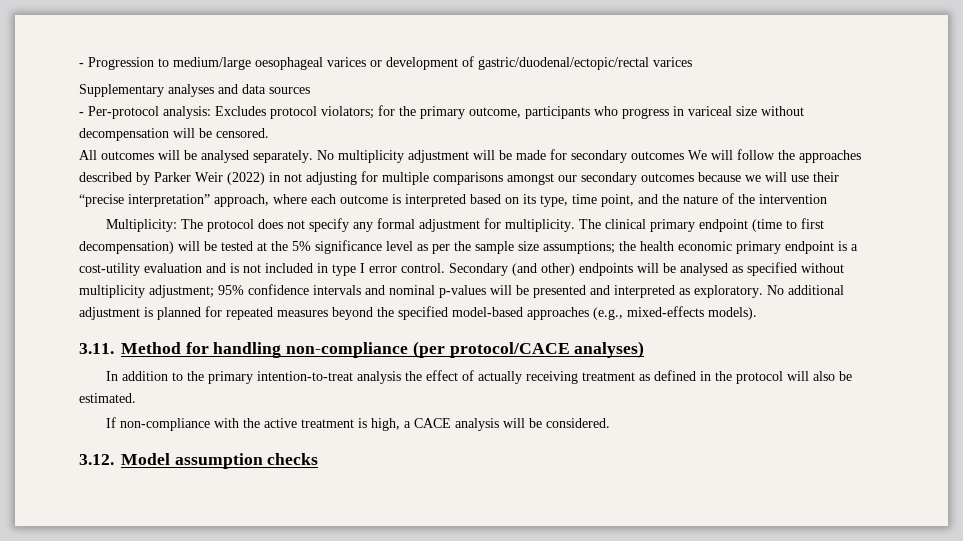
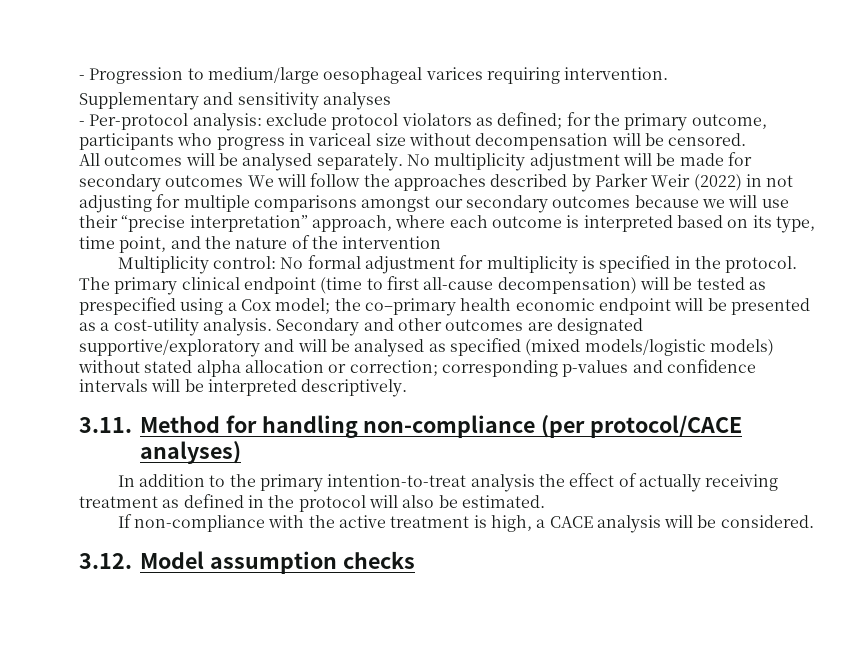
[370,56,692,70] or development of gastric/duodenal/ectopic/rectal varices -> [486,67,669,84] requiring intervention.
(164, 90) none -> [203,92,319,110] and sensitivity
[218,84,310,94] and data sources -> (391, 101) none
[215,106,374,119] Excludes protocol violators; -> [265,112,563,130] exclude protocol violators as defined;
[105,218,695,232] Multiplicity: The protocol does not specify any formal adjustment for multiplicity. The clinical primary -> [117,255,798,274] [79,277,240,295] Multiplicity control: No formal adjustment for multiplicity is specified in the protocol. The primary clinical
(824, 223) none -> [423,277,494,290] all-cause
[257,240,858,254] [79,263,633,276] at the 5% significance level as per the sample size assumptions; the health economic primary endpoint is a cost-utility evaluation and is not included in type I error control. Secondary (and other) endpoints -> [748,281,766,290] [79,297,810,316] [79,318,643,336] [79,339,295,357] as prespecified using a Cox model; the co–primary health economic endpoint will be presented as a cost-utility analysis. Secondary and other outcomes are designated supportive/exploratory and
[801,263,844,273] [79,284,844,298] [79,306,757,320] without multiplicity adjustment; 95% confidence intervals and nominal p-values will be presented and interpreted as exploratory. No additional adjustment is planned for repeated measures beyond the specified model-based approaches (e.g., mixed-effects models). -> [525,339,774,356] [78,359,756,377] [79,379,408,397] (mixed models/logistic models) without stated alpha allocation or correction; corresponding p-values and confidence intervals will be interpreted descriptively.

